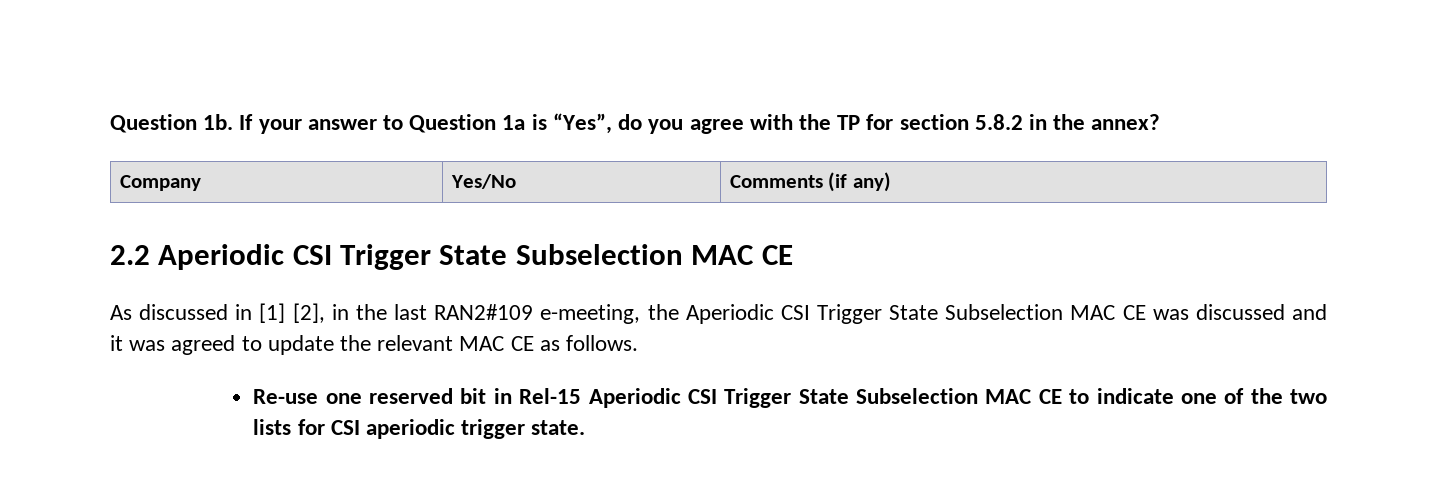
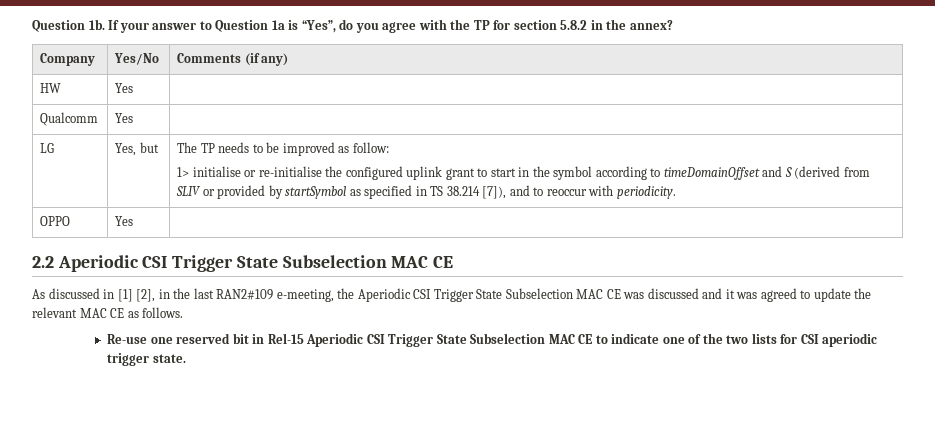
(891, 182) none -> [40,83,62,93] [115,83,134,93] [40,112,99,126] [115,113,134,123] [40,143,55,153] [115,142,159,156] [177,142,389,156] [177,166,870,180] [176,185,676,199] [40,216,71,226] [115,216,134,226] // HW | Yes | // Qualcomm | Yes | // LG | Yes, but | The TP needs to be improved as follow: // 1> initialise or re-initialise the configured uplink grant to start in the symbol according to timeDomainOffset and S (derived from SLIV or provided by startSymbol as specified in TS 38.214 [7]), and to reoccur with periodicity. // OPPO | Yes |

